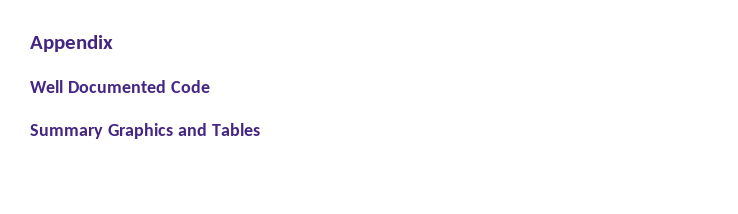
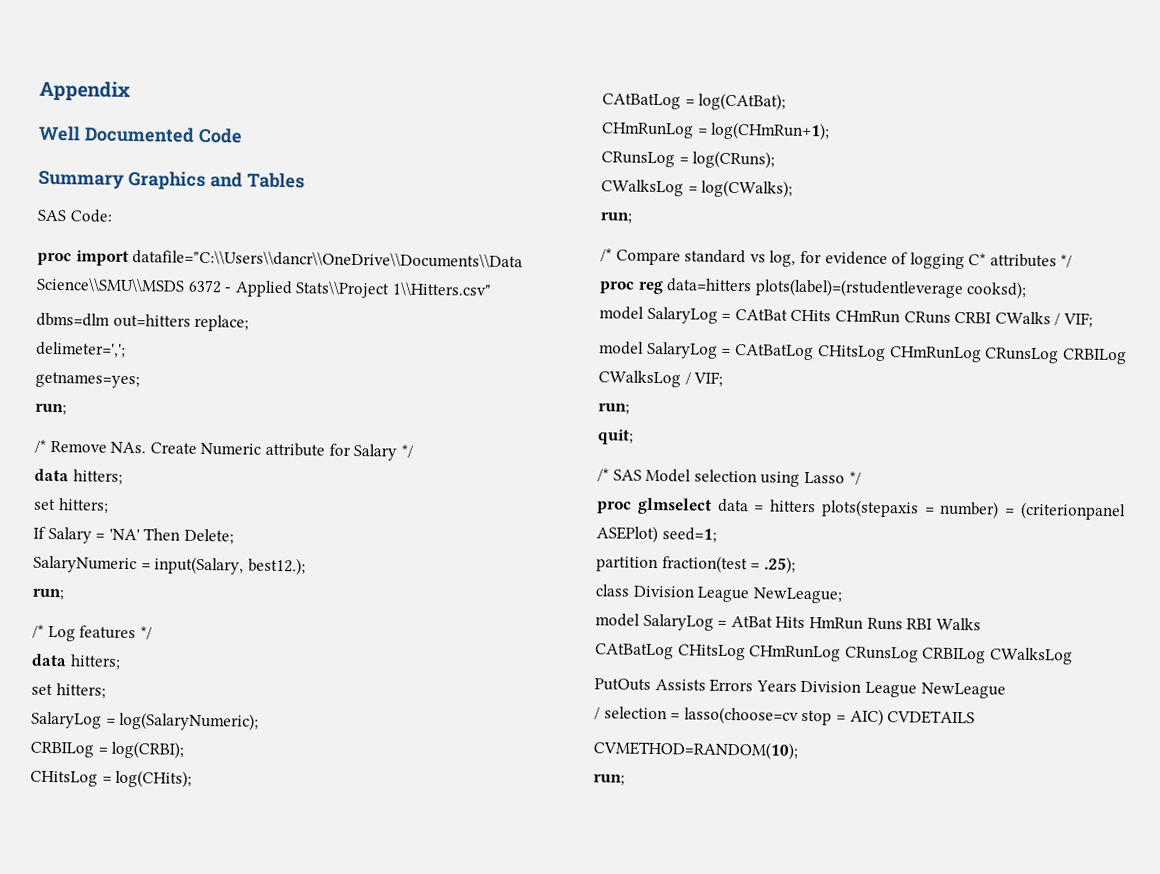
(260, 129) none -> [37,209,112,223] [37,249,524,269] [36,276,492,299] [36,312,250,332] [36,341,126,358] [35,371,140,389] [35,403,67,416] [34,439,413,461] [34,468,123,485] [33,498,109,514] [33,526,234,545] [33,555,306,576] [32,588,64,601] [32,624,152,642] [31,653,121,670] [31,683,106,699] [31,711,260,731] [30,740,185,759] [30,769,193,788] [602,92,787,111] [601,121,831,141] [601,150,776,169] [601,179,794,198] [600,212,632,224] [600,248,1073,270] [599,278,1028,299] [599,306,1093,328] [599,341,1127,365] [598,370,724,388] [598,403,630,415] [597,429,634,445] [597,468,861,487] [596,497,1126,521] [596,525,717,544] [596,555,796,574] [595,584,843,604] [595,613,981,631] [595,643,1073,665] [594,678,1006,699] [594,706,976,727] [593,740,798,760] [593,774,625,786] // SAS Code: // proc import datafile="C:\\Users\\dancr\\OneDrive\\Documents\\Data Science\\SMU\\MSDS 6372 - Applied Stats\\Project 1\\Hitters.csv" // dbms=dlm out=hitters replace; // delimeter=','; // getnames=yes; // run; // /* Remove NAs. Create Numeric attribute for Salary */ // data hitters; // set hitters; // If Salary = 'NA' Then Delete; // SalaryNumeric = input(Salary, best12.); // run; // /* Log features */ // data hitters; // set hitters; // SalaryLog = log(SalaryNumeric); // CRBILog = log(CRBI); // CHitsLog = log(CHits); // CAtBatLog = log(CAtBat); // CHmRunLog = log(CHmRun+1); // CRunsLog = log(CRuns); // CWalksLog = log(CWalks); // run; // /* Compare standard vs log, for evidence of logging C* attributes */ // proc reg data=hitters plots(label)=(rstudentleverage cooksd); // model SalaryLog = CAtBat CHits CHmRun CRuns CRBI CWalks / VIF; // model SalaryLog = CAtBatLog CHitsLog CHmRunLog CRunsLog CRBILog CWalksLog / VIF; // run; // quit; // /* SAS Model selection using Lasso */ // proc glmselect data = hitters plots(stepaxis = number) = (criterionpanel ASEPlot) seed=1; // partition fraction(test = .25); // class Division League NewLeague; // model SalaryLog = AtBat Hits HmRun Runs RBI Walks // CAtBatLog CHitsLog CHmRunLog CRunsLog CRBILog CWalksLog // PutOuts Assists Errors Years Division League NewLeague // / selection = lasso(choose=cv stop = AIC) CVDETAILS // CVMETHOD=RANDOM(10); // run;

